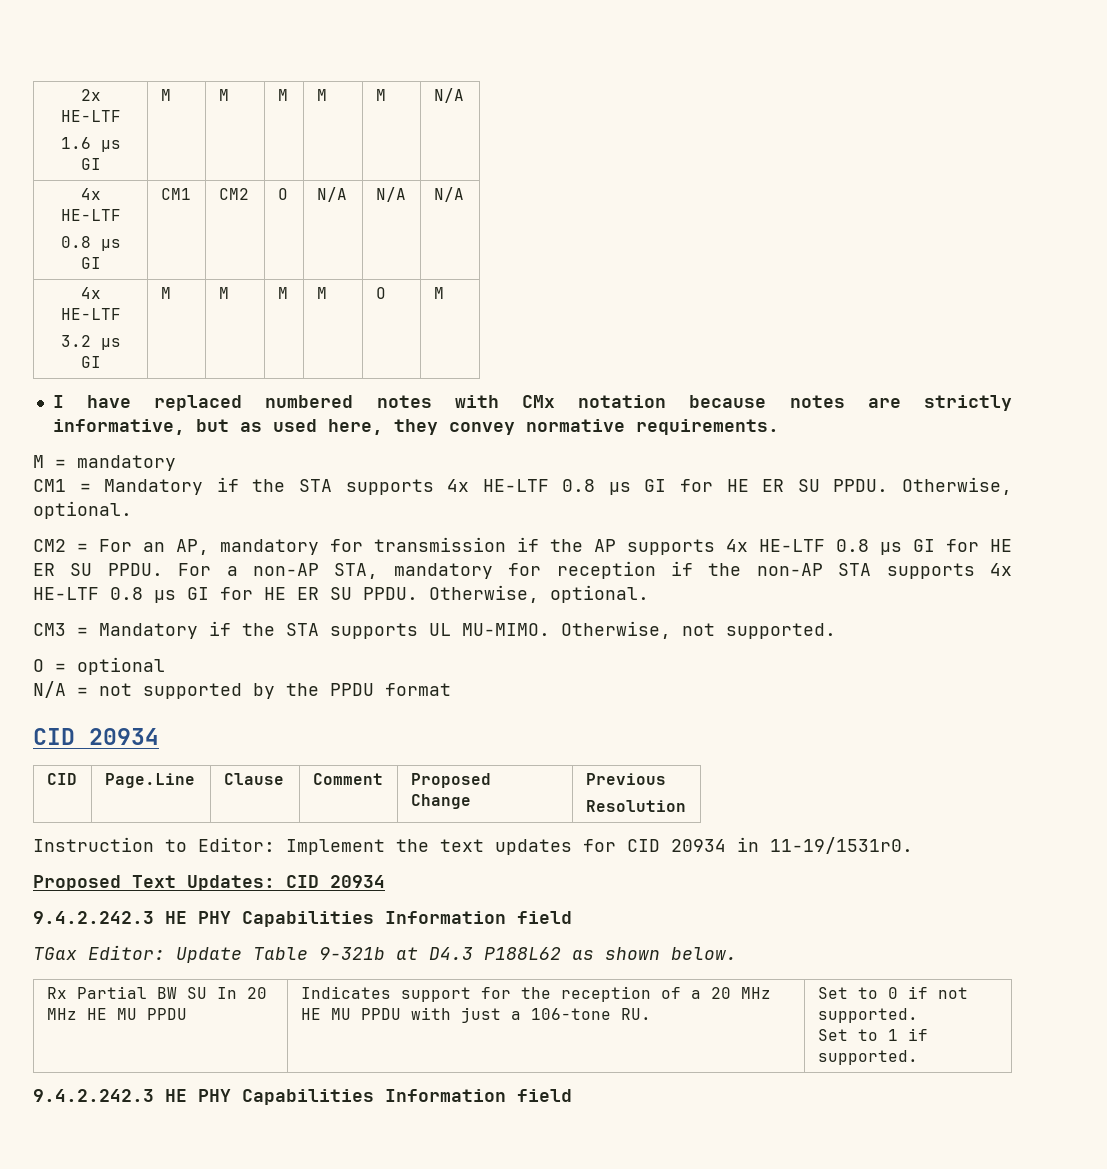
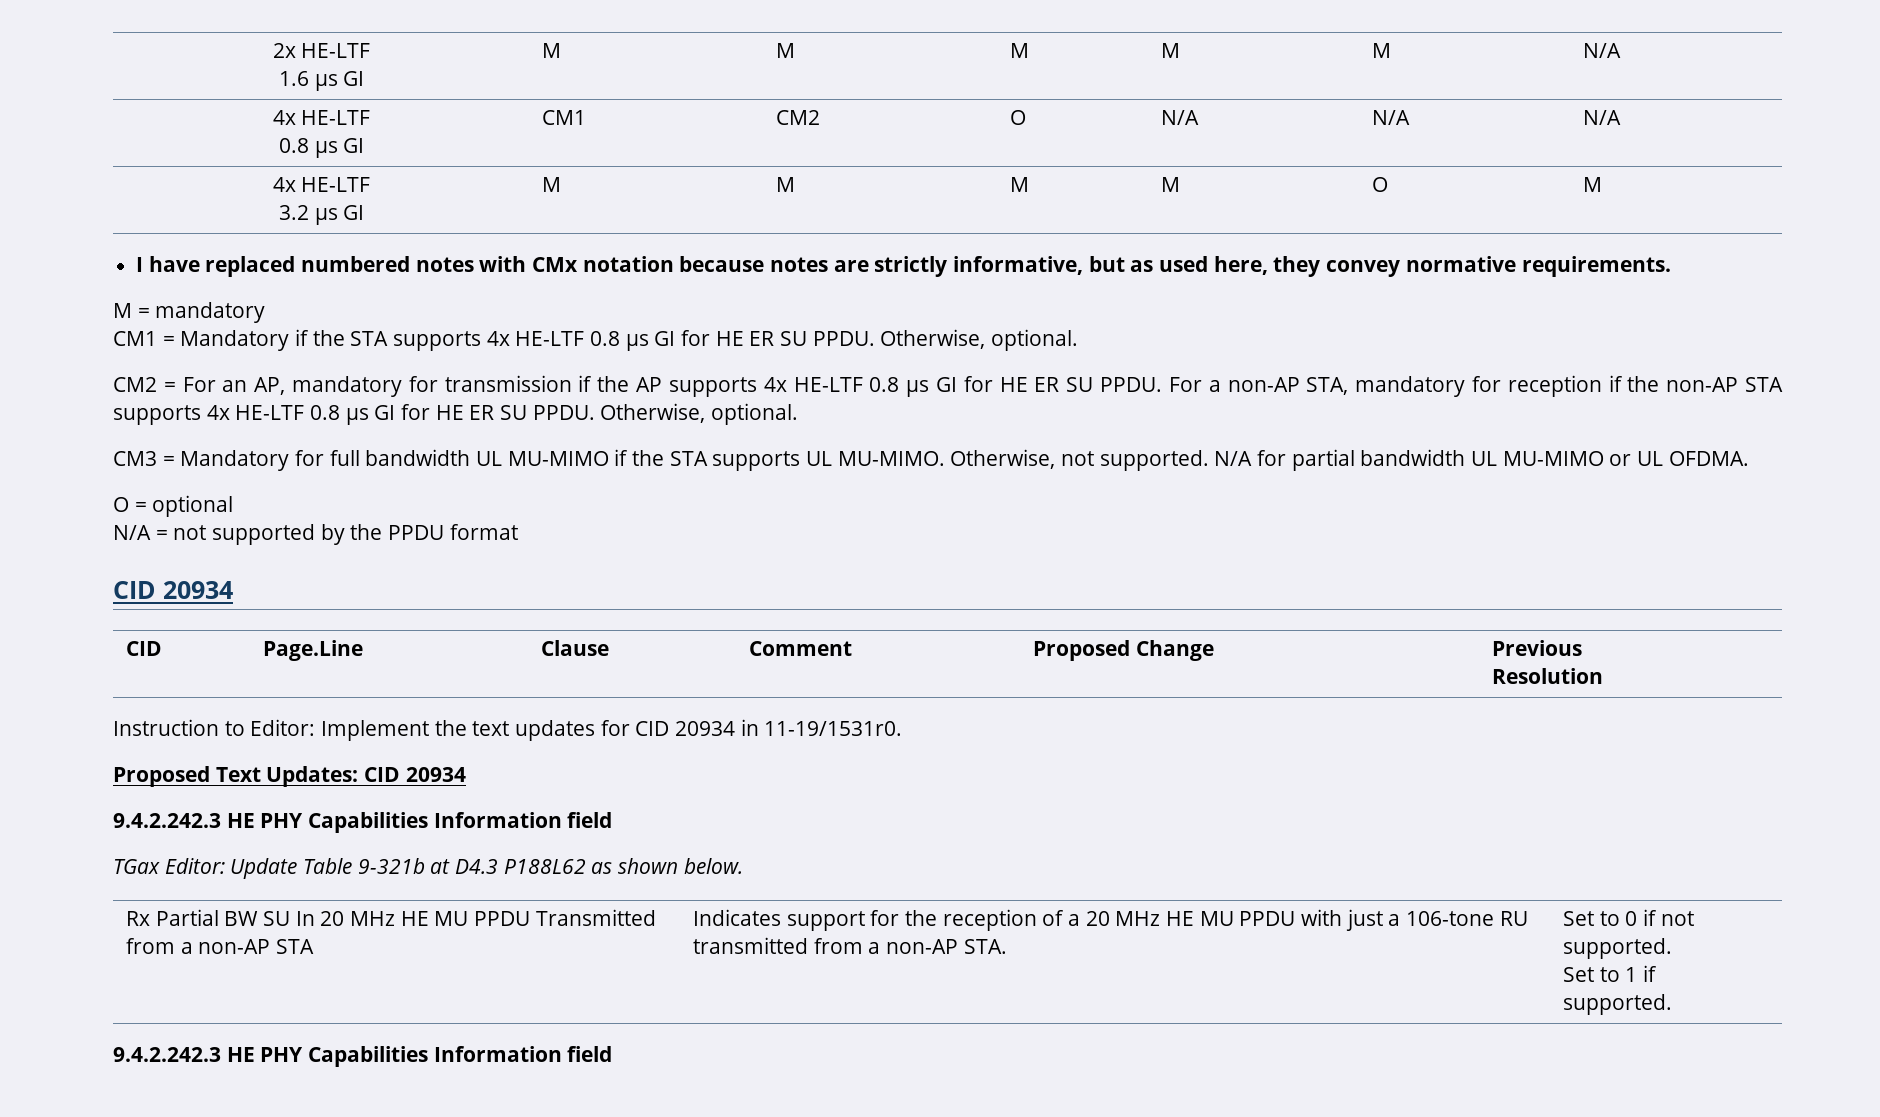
(198, 631) none -> [295,449,609,466] for full bandwidth UL MU-MIMO
(836, 631) none -> [1214,449,1749,471] N/A for partial bandwidth UL MU-MIMO or UL OFDMA.
(187, 1014) none -> [535,909,656,926] [125,938,314,954] Transmitted from a non-AP STA
[620,1008,651,1020] RU. -> [1499,911,1528,926] [692,937,1007,954] RU transmitted from a non-AP STA.

